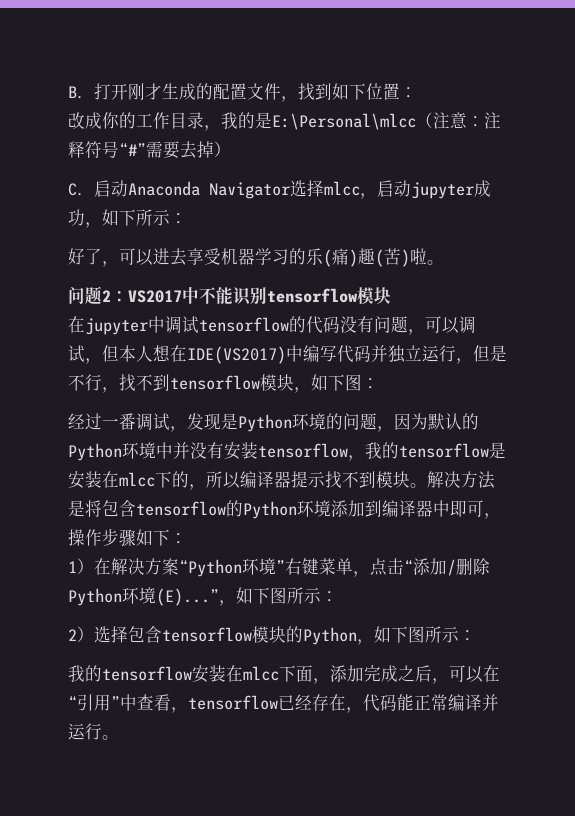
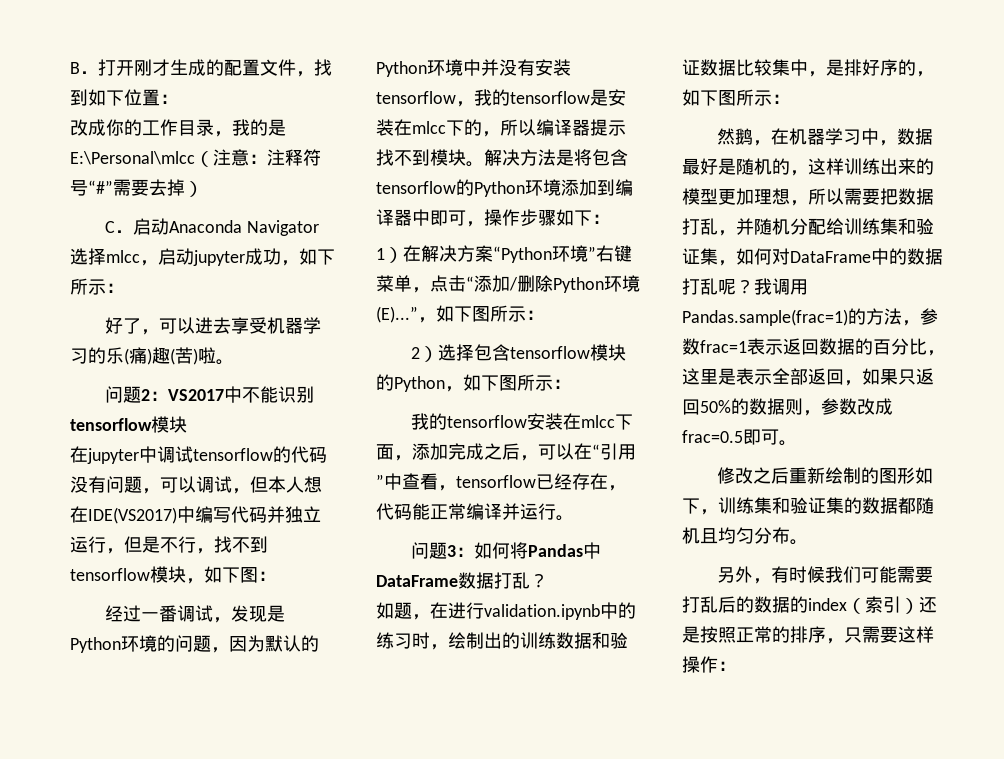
(119, 737) none -> [411,542,602,559] [376,572,548,589] [376,602,636,620] [376,632,628,650] [682,59,934,77] [682,89,790,106] [717,128,934,146] [682,158,934,176] [682,188,934,206] [682,218,934,236] [682,248,943,266] [682,278,808,295] [682,308,938,326] [682,338,945,356] [682,368,934,386] [682,398,893,416] [682,429,797,446] [717,467,934,484] [682,497,934,515] [682,527,808,545] [717,566,934,584] [682,596,937,614] [682,626,934,644] [682,656,736,673] // 问题3：如何将Pandas中DataFrame数据打乱？ // 如题，在进行validation.ipynb中的练习时，绘制出的训练数据和验证数据比较集中，是排好序的，如下图所示： // 然鹅，在机器学习中，数据最好是随机的，这样训练出来的模型更加理想，所以需要把数据打乱，并随机分配给训练集和验证集，如何对DataFrame中的数据打乱呢？我调用Pandas.sample(frac=1)的方法，参数frac=1表示返回数据的百分比，这里是表示全部返回，如果只返回50%的数据则，参数改成frac=0.5即可。 // 修改之后重新绘制的图形如下，训练集和验证集的数据都随机且均匀分布。 // 另外，有时候我们可能需要打乱后的数据的index（索引）还是按照正常的排序，只需要这样操作：

